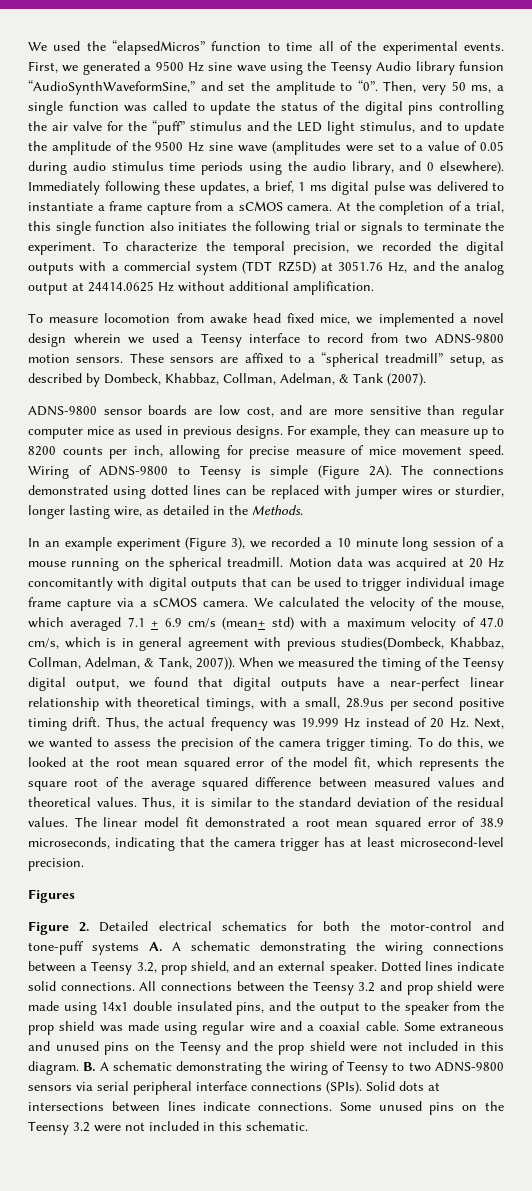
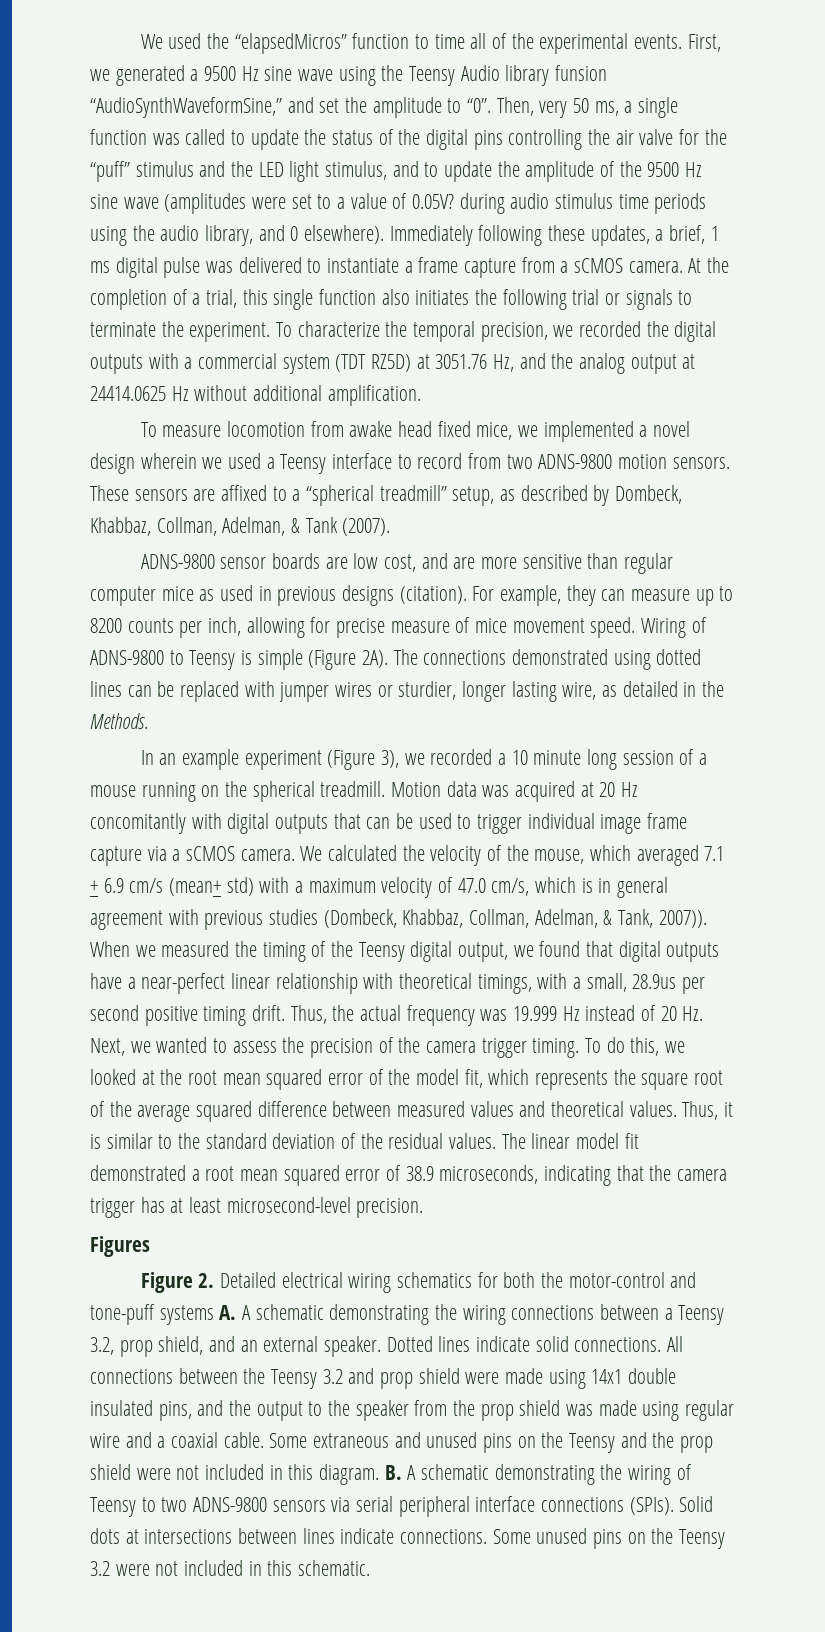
[480,141,505,151] 0.05 -> [412,194,455,209] 0.05V?
[235,425,283,439] designs. -> [342,585,467,606] designs (citation).
[341,637,445,650] studies(Dombeck, -> [269,909,397,928] studies (Dombeck,
(212, 926) none -> [348,1273,392,1293] wiring

